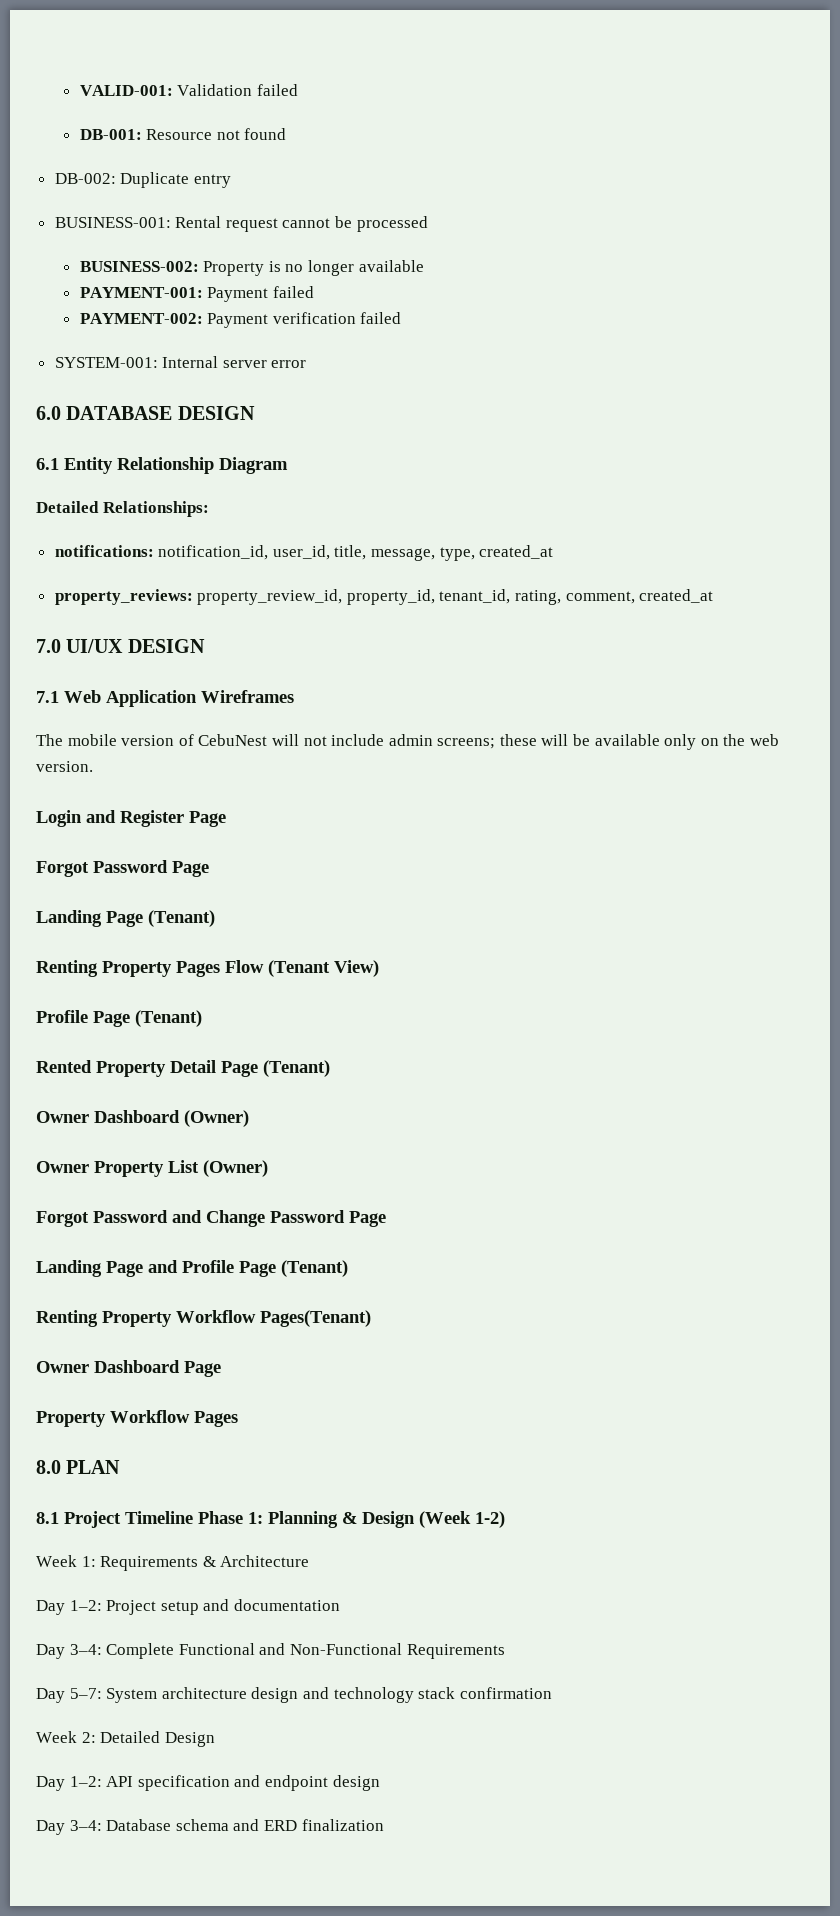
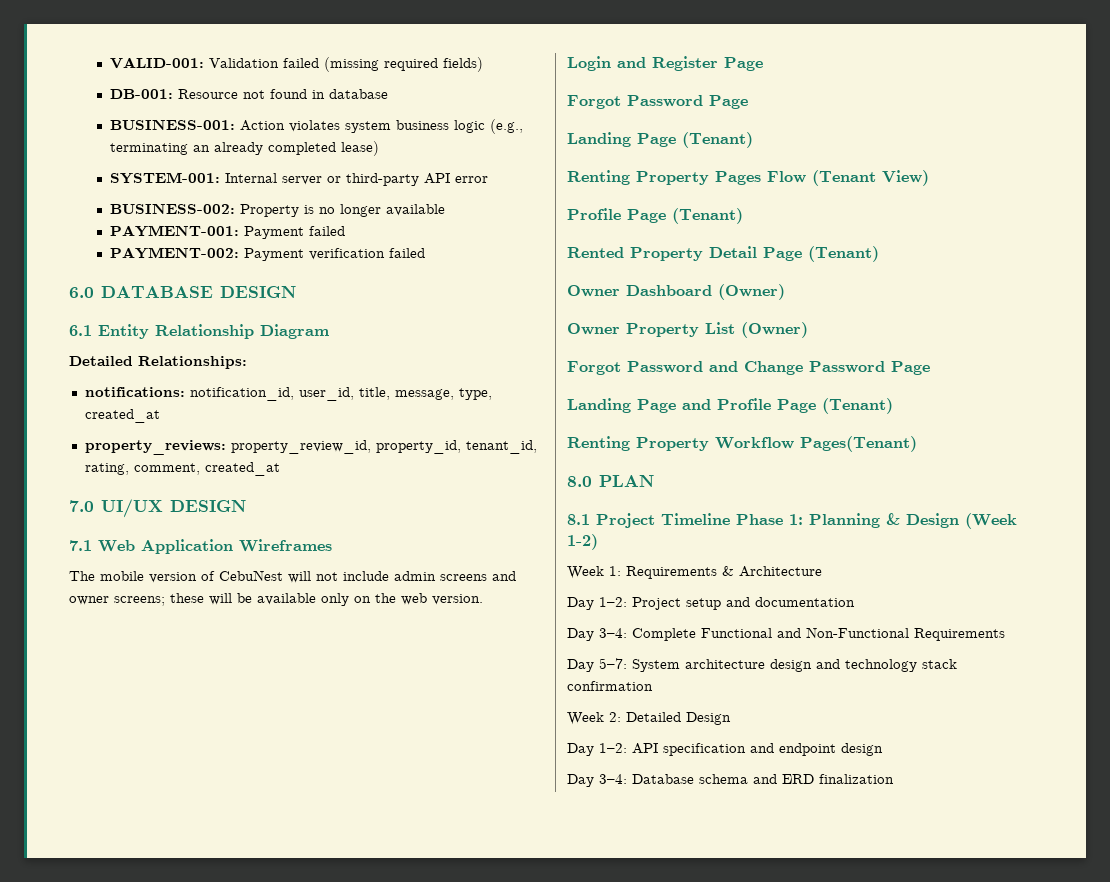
(298, 90) none -> [323,57,483,72] (missing required fields)
[54,172,231,188] [54,216,428,232] // DB-002: Duplicate entry // BUSINESS-001: Rental request cannot be processed -> [311,89,388,99] [109,119,523,134] [109,141,379,156] [109,172,488,186] in database // BUSINESS-001: Action violates system business logic (e.g., terminating an already completed lease) // SYSTEM-001: Internal server or third-party API error
[54,356,307,368] // SYSTEM-001: Internal server error -> (425, 253) none
(433, 740) none -> [440,571,516,581] [69,596,109,605] screens and owner
[36,1360,221,1377] [36,1410,238,1427] // Owner Dashboard Page // Property Workflow Pages -> (917, 444) none

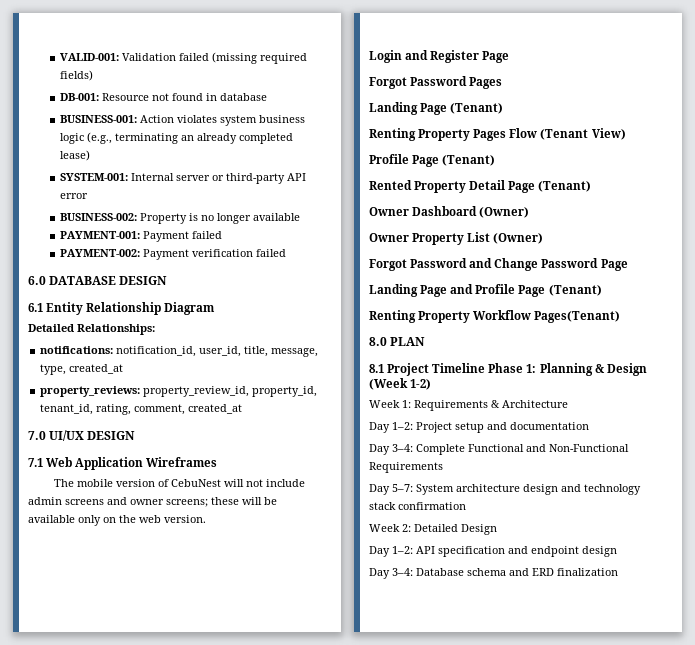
[709,95,748,109] Page -> [469,77,503,89] Pages

